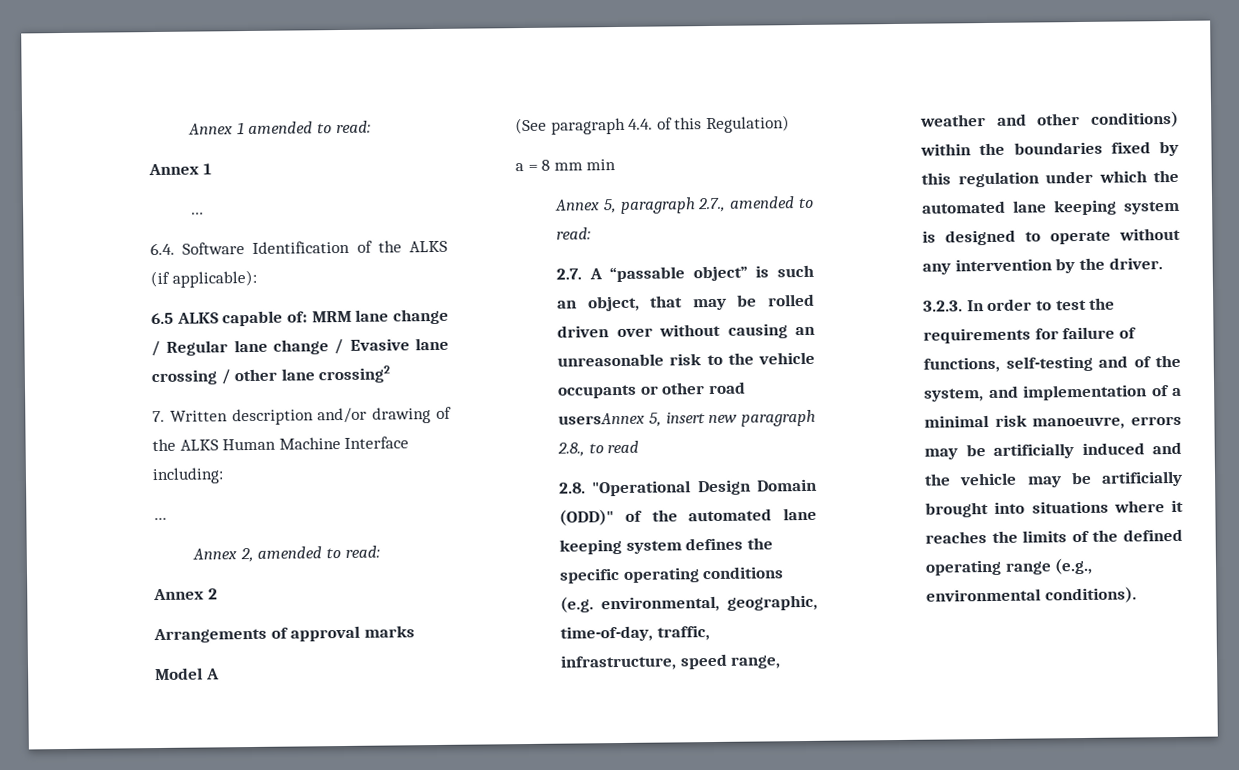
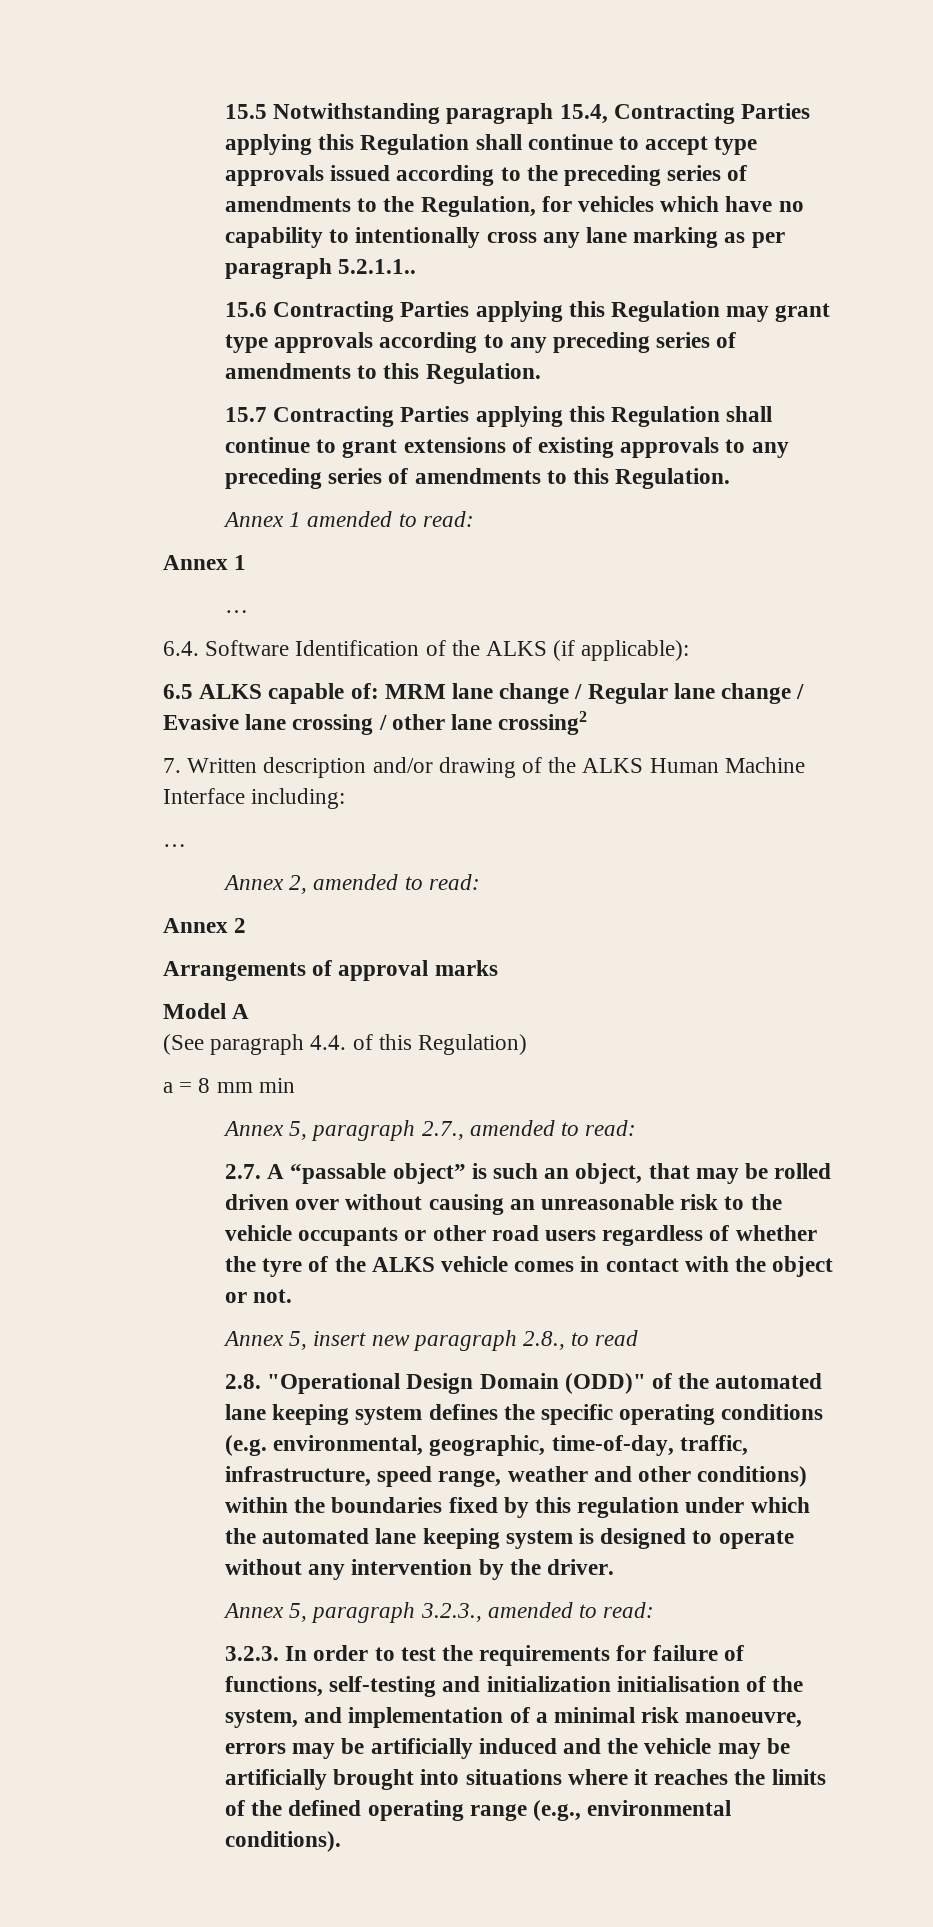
(188, 129) none -> [224,103,811,124] [224,134,758,155] [224,165,748,186] [224,196,804,217] [224,227,785,248] [224,258,417,279] [224,301,831,322] [224,332,737,353] [224,363,541,384] [224,406,773,427] [224,437,789,458] [224,468,731,489] 15.5 Notwithstanding paragraph 15.4, Contracting Parties applying this Regulation shall continue to accept type approvals issued according to the preceding series of amendments to the Regulation, for vehicles which have no capability to intentionally cross any lane marking as per paragraph 5.2.1.1.. // 15.6 Contracting Parties applying this Regulation may grant type approvals according to any preceding series of amendments to this Regulation. // 15.7 Contracting Parties applying this Regulation shall continue to grant extensions of existing approvals to any preceding series of amendments to this Regulation. //
[558,412,646,425] usersAnnex -> [545,1225,817,1246] [224,1256,834,1277] [224,1289,293,1303] [222,1331,284,1346] users regardless of whether the tyre of the ALKS vehicle comes in contact with the object or not. // Annex
(1163, 263) none -> [222,1602,655,1623] // Annex 5, paragraph 3.2.3., amended to read:
(1129, 361) none -> [486,1676,740,1692] initialization initialisation

